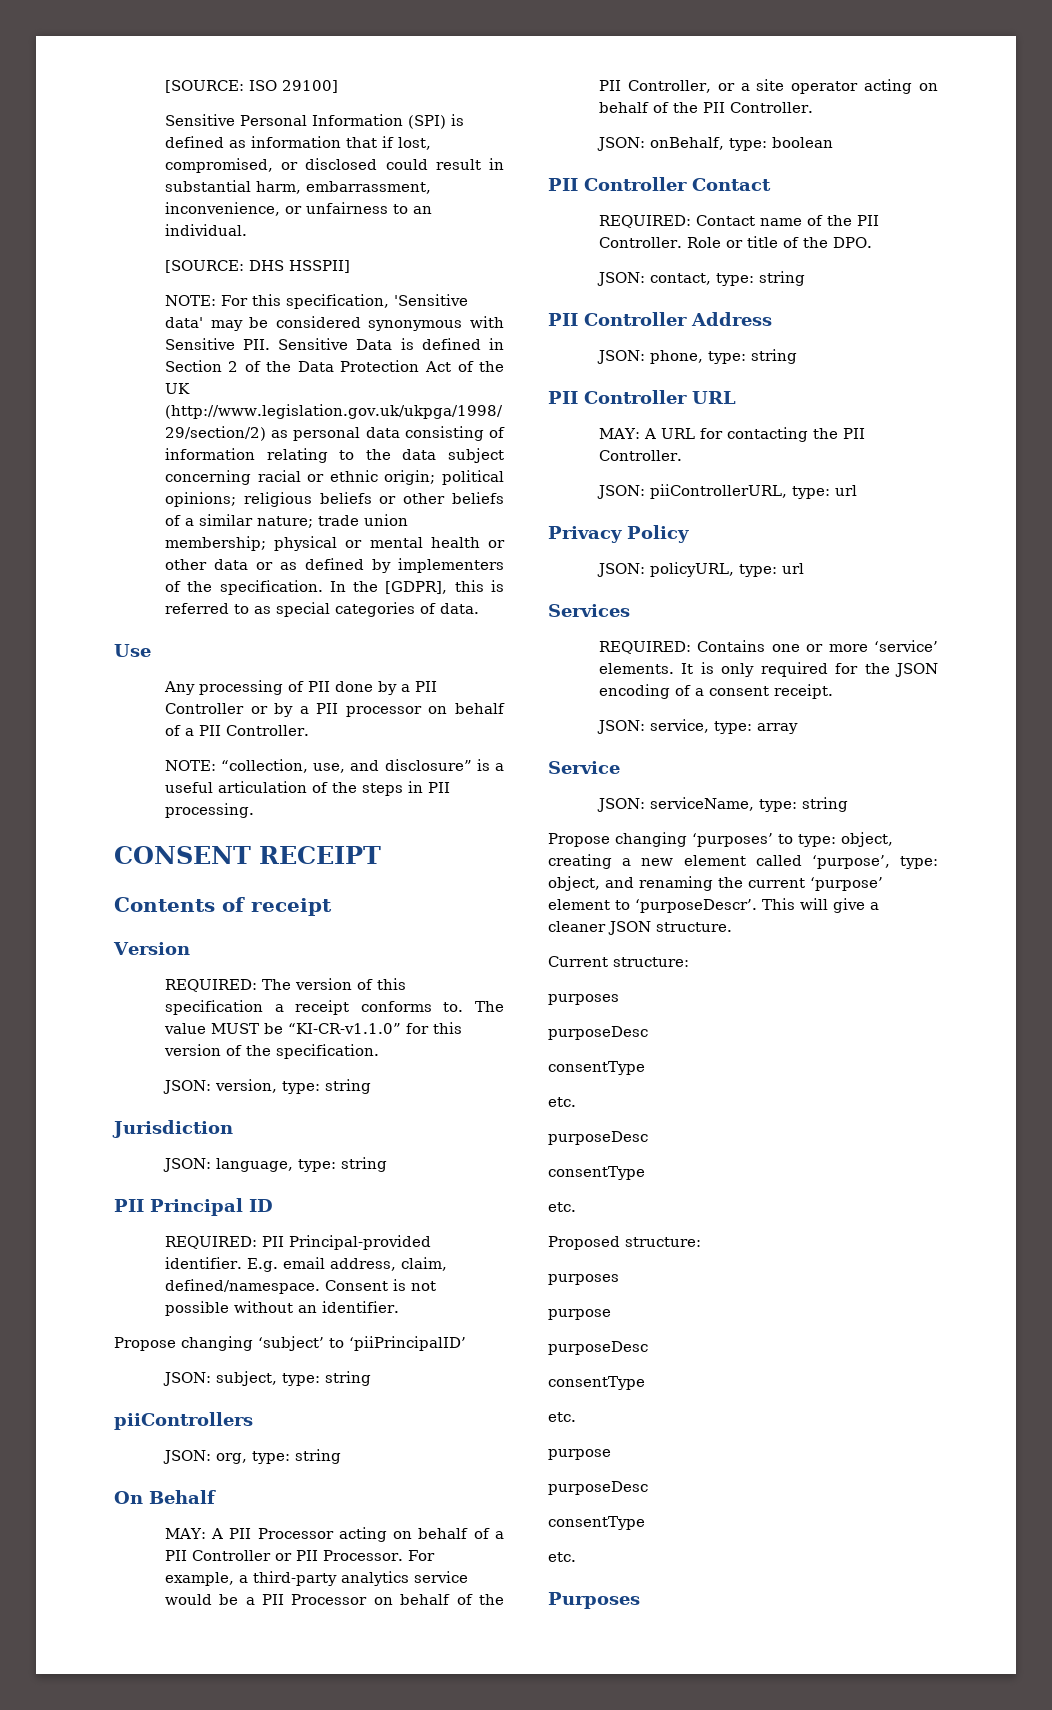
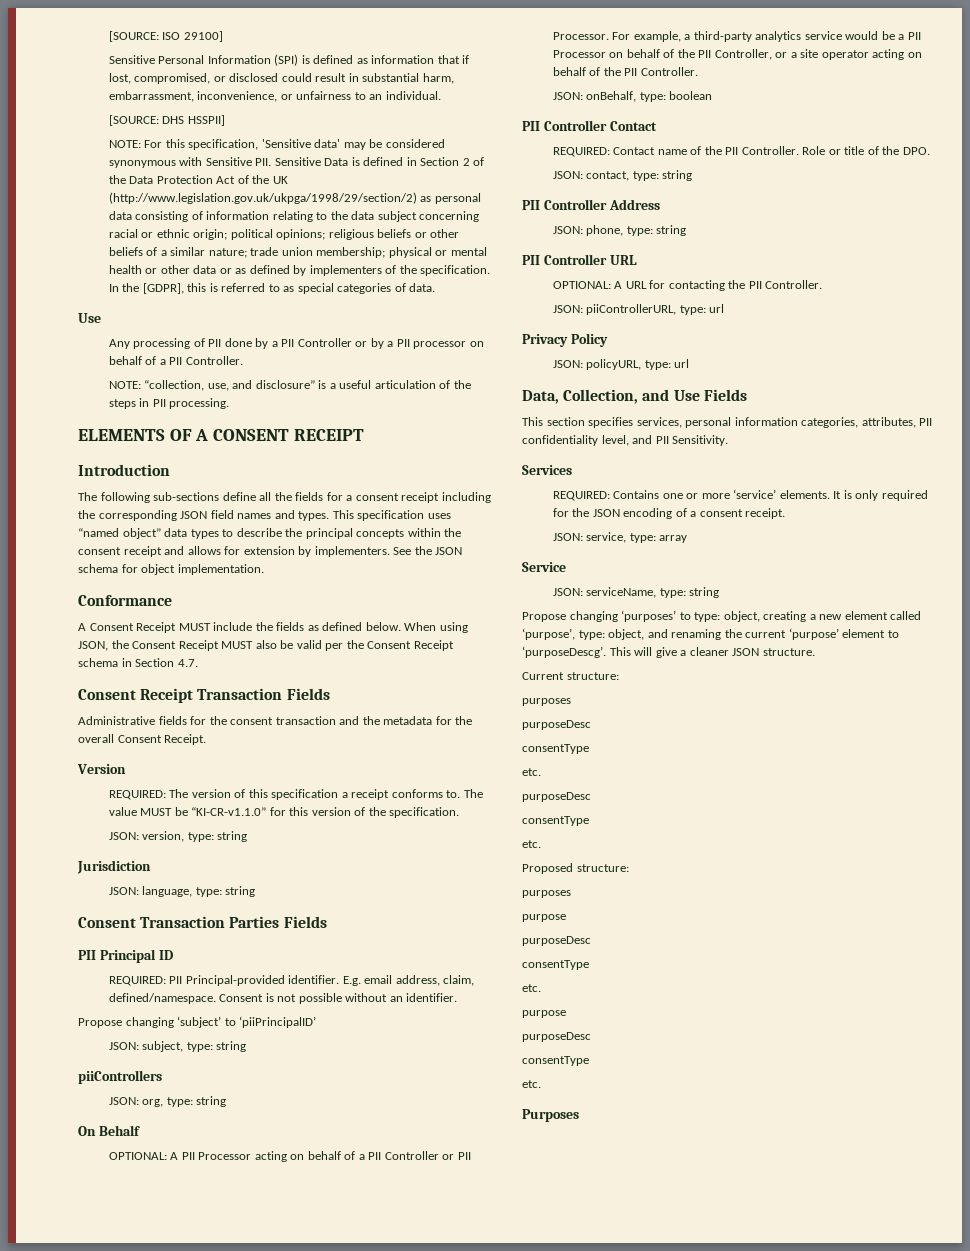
(254, 810) none -> [78,429,209,441] ELEMENTS OF A
[114,897,332,916] Contents of receipt -> [78,464,170,476] [78,492,491,503] [78,510,451,521] [78,528,462,539] [78,546,463,557] [78,564,264,575] [78,595,172,606] [78,622,468,633] [78,640,454,651] [78,658,198,667] [78,688,330,703] [78,716,473,725] [78,734,207,745] Introduction // The following sub-sections define all the fields for a consent receipt including the corresponding JSON field names and types. This specification uses “named object” data types to describe the principal concepts within the consent receipt and allows for extension by implementers. See the JSON schema for object implementation. // Conformance // A Consent Receipt MUST include the fields as defined below. When using JSON, the Consent Receipt MUST also be valid per the Consent Receipt schema in Section 4.7. // Consent Receipt Transaction Fields // Administrative fields for the consent transaction and the metadata for the overall Consent Receipt.
(387, 1164) none -> [78,916,327,928] // Consent Transaction Parties Fields
[164,1528,206,1539] MAY: -> [108,1152,167,1160] OPTIONAL:
[598,428,640,439] MAY: -> [552,281,611,289] OPTIONAL:
(804, 568) none -> [522,389,747,404] [522,417,933,428] [522,435,729,446] // Data, Collection, and Use Fields // This section specifies services, personal information categories, attributes, PII confidentiality level, and PII Sensitivity.
[635,899,757,913] ‘purposeDescr’. -> [522,646,606,658] ‘purposeDescg’.

